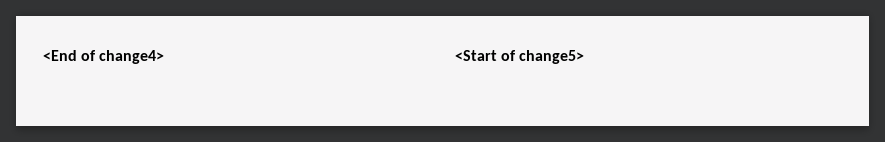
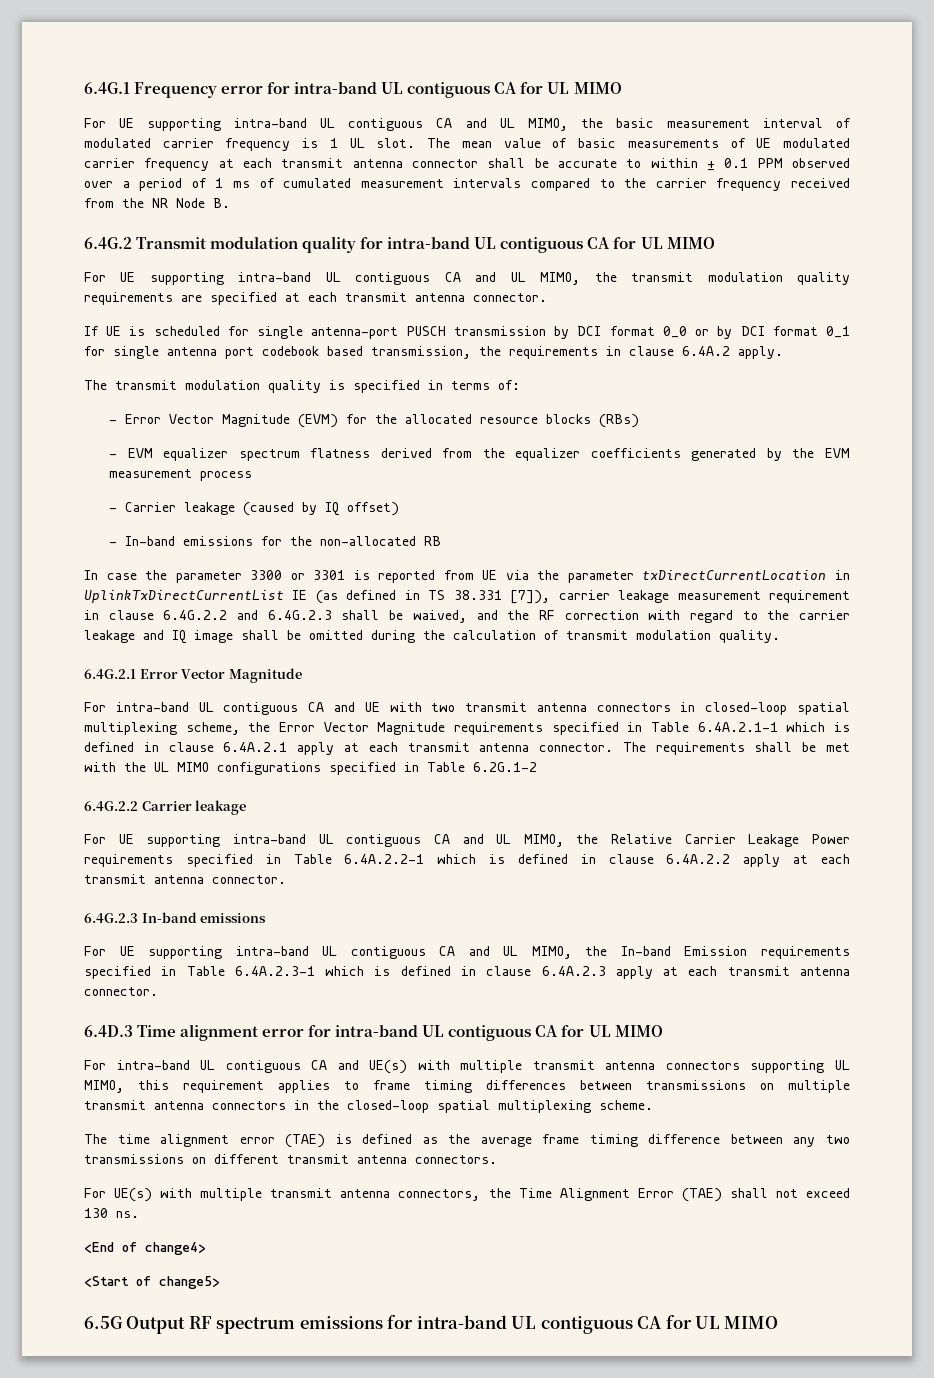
(43, 55) none -> [84,82,622,98] [84,118,851,131] [84,138,851,151] [84,158,851,171] [84,178,851,191] [84,198,230,208] [84,236,715,253] [84,272,850,285] [84,292,547,305] [84,326,851,339] [84,346,783,359] [84,380,520,393] [109,414,640,428] [109,448,850,461] [109,469,253,481] [109,502,400,516] [109,536,442,546] [84,570,851,583] [84,590,850,604] [84,610,850,623] [84,630,780,644] [84,668,302,683] [84,702,851,715] [84,722,850,735] [84,742,851,755] [84,762,537,775] [84,800,247,815] [84,834,850,847] [84,854,850,867] [84,874,286,884] [84,912,267,923] [84,946,851,959] [84,966,851,979] [84,987,158,996] [84,1024,663,1041] [84,1060,851,1074] [84,1080,850,1093] [84,1100,653,1113] [84,1134,850,1148] [84,1154,497,1164] [84,1188,850,1202] [84,1208,139,1218] 6.4G.1 Frequency error for intra-band UL contiguous CA for UL MIMO // For UE supporting intra-band UL contiguous CA and UL MIMO, the basic measurement interval of modulated carrier frequency is 1 UL slot. The mean value of basic measurements of UE modulated carrier frequency at each transmit antenna connector shall be accurate to within ± 0.1 PPM observed over a period of 1 ms of cumulated measurement intervals compared to the carrier frequency received from the NR Node B. // 6.4G.2 Transmit modulation quality for intra-band UL contiguous CA for UL MIMO // For UE supporting intra-band UL contiguous CA and UL MIMO, the transmit modulation quality requirements are specified at each transmit antenna connector. // If UE is scheduled for single antenna-port PUSCH transmission by DCI format 0_0 or by DCI format 0_1 for single antenna port codebook based transmission, the requirements in clause 6.4A.2 apply. // The transmit modulation quality is specified in terms of: // - Error Vector Magnitude (EVM) for the allocated resource blocks (RBs) // - EVM equalizer spectrum flatness derived from the equalizer coefficients generated by the EVM measurement process // - Carrier leakage (caused by IQ offset) // - In-band emissions for the non-allocated RB // In case the parameter 3300 or 3301 is reported from UE via the parameter txDirectCurrentLocation in UplinkTxDirectCurrentList IE (as defined in TS 38.331 [7]), carrier leakage measurement requirement in clause 6.4G.2.2 and 6.4G.2.3 shall be waived, and the RF correction with regard to the carrier leakage and IQ image shall be omitted during the calculation of transmit modulation quality. // 6.4G.2.1 Error Vector Magnitude // For intra-band UL contiguous CA and UE with two transmit antenna connectors in closed-loop spatial multiplexing scheme, the Error Vector Magnitude requirements specified in Table 6.4A.2.1-1 which is defined in clause 6.4A.2.1 apply at each transmit antenna connector. The requirements shall be met with the UL MIMO configurations specified in Table 6.2G.1-2 // 6.4G.2.2 Carrier leakage // For UE supporting intra-band UL contiguous CA and UL MIMO, the Relative Carrier Leakage Power requirements specified in Table 6.4A.2.2-1 which is defined in clause 6.4A.2.2 apply at each transmit antenna connector. // 6.4G.2.3 In-band emissions // For UE supporting intra-band UL contiguous CA and UL MIMO, the In-band Emission requirements specified in Table 6.4A.2.3-1 which is defined in clause 6.4A.2.3 apply at each transmit antenna connector. // 6.4D.3 Time alignment error for intra-band UL contiguous CA for UL MIMO // For intra-band UL contiguous CA and UE(s) with multiple transmit antenna connectors supporting UL MIMO, this requirement applies to frame timing differences between transmissions on multiple transmit antenna connectors in the closed-loop spatial multiplexing scheme. // The time alignment error (TAE) is defined as the average frame timing difference between any two transmissions on different transmit antenna connectors. // For UE(s) with multiple transmit antenna connectors, the Time Alignment Error (TAE) shall not exceed 130 ns. //
(585, 57) none -> [84,1315,779,1334] // 6.5G Output RF spectrum emissions for intra-band UL contiguous CA for UL MIMO

